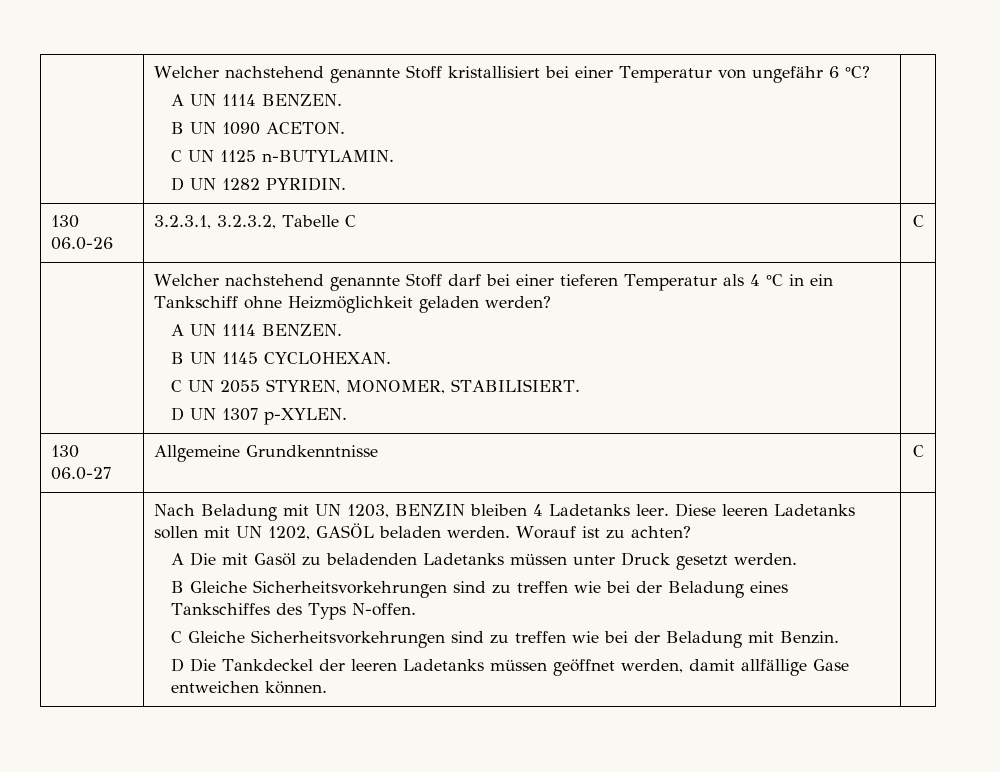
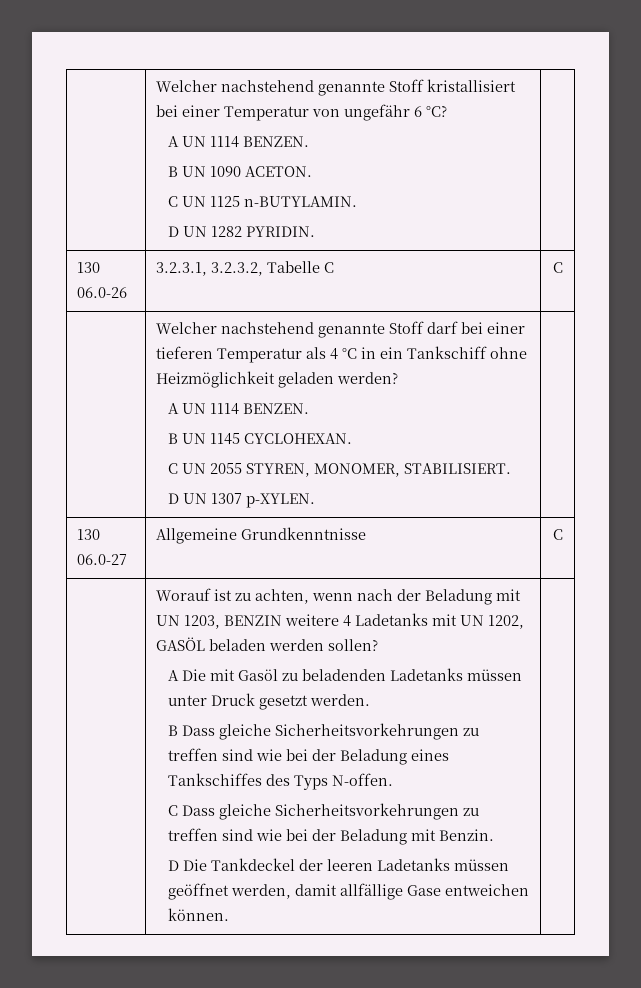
[154,504,196,516] Nach -> [156,588,422,604] Worauf ist zu achten, wenn nach der
[470,504,528,516] bleiben -> [285,614,340,626] weitere
[636,503,856,517] [154,526,199,539] leer. Diese leeren Ladetanks sollen -> (429, 619) none
[447,526,692,539] werden. Worauf ist zu achten? -> [269,639,379,651] werden sollen?
[189,580,568,598] Gleiche Sicherheitsvorkehrungen sind zu treffen -> [182,723,480,740] [168,748,254,761] Dass gleiche Sicherheitsvorkehrungen zu treffen sind
[187,630,566,648] Gleiche Sicherheitsvorkehrungen sind zu treffen -> [182,803,480,820] [168,828,254,841] Dass gleiche Sicherheitsvorkehrungen zu treffen sind

